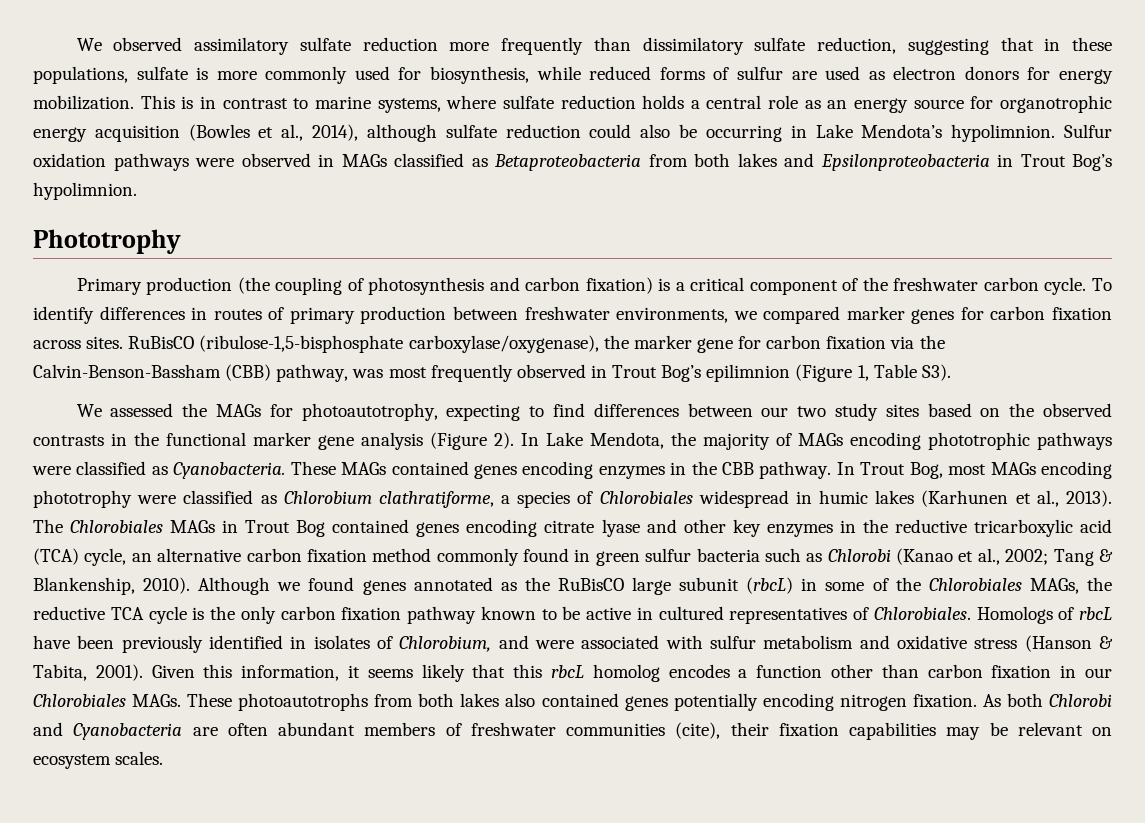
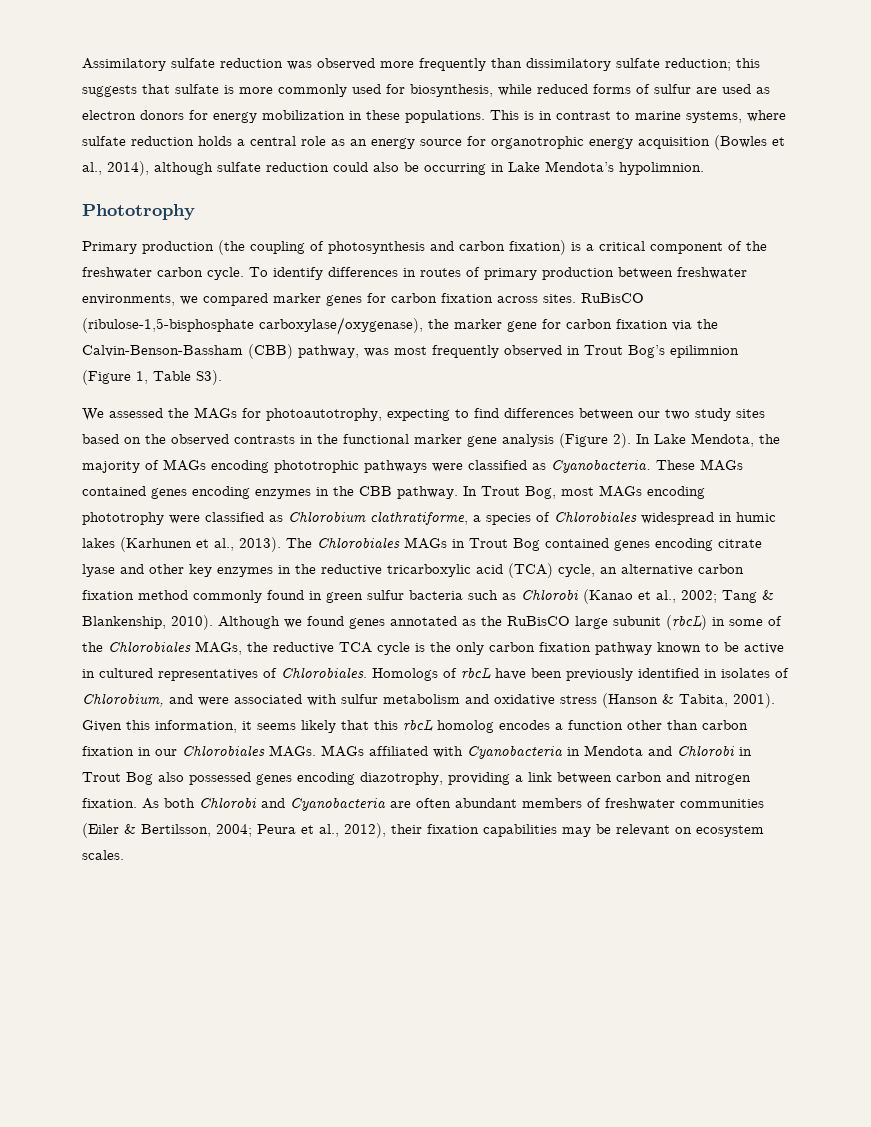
[76,37,438,55] We observed assimilatory sulfate reduction -> [82,58,375,71] Assimilatory sulfate reduction was observed
[817,37,1112,55] [33,66,128,84] reduction, suggesting that in these populations, -> [665,58,760,71] [82,84,170,97] reduction; this suggests that
[33,95,134,110] mobilization. -> [262,110,485,123] mobilization in these populations.
[1064,124,1113,138] [33,153,1112,171] [33,182,137,200] Sulfur oxidation pathways were observed in MAGs classified as Betaproteobacteria from both lakes and Epsilonproteobacteria in Trout Bog’s hypolimnion. -> (704, 168) none
[187,693,834,711] These photoautotrophs from both lakes also contained genes potentially encoding -> [321,745,752,759] [82,772,690,785] MAGs affiliated with Cyanobacteria in Mendota and Chlorobi in Trout Bog also possessed genes encoding diazotrophy, providing a link between carbon and
[675,722,721,739] (cite), -> [82,823,386,838] (Eiler & Bertilsson, 2004; Peura et al., 2012),

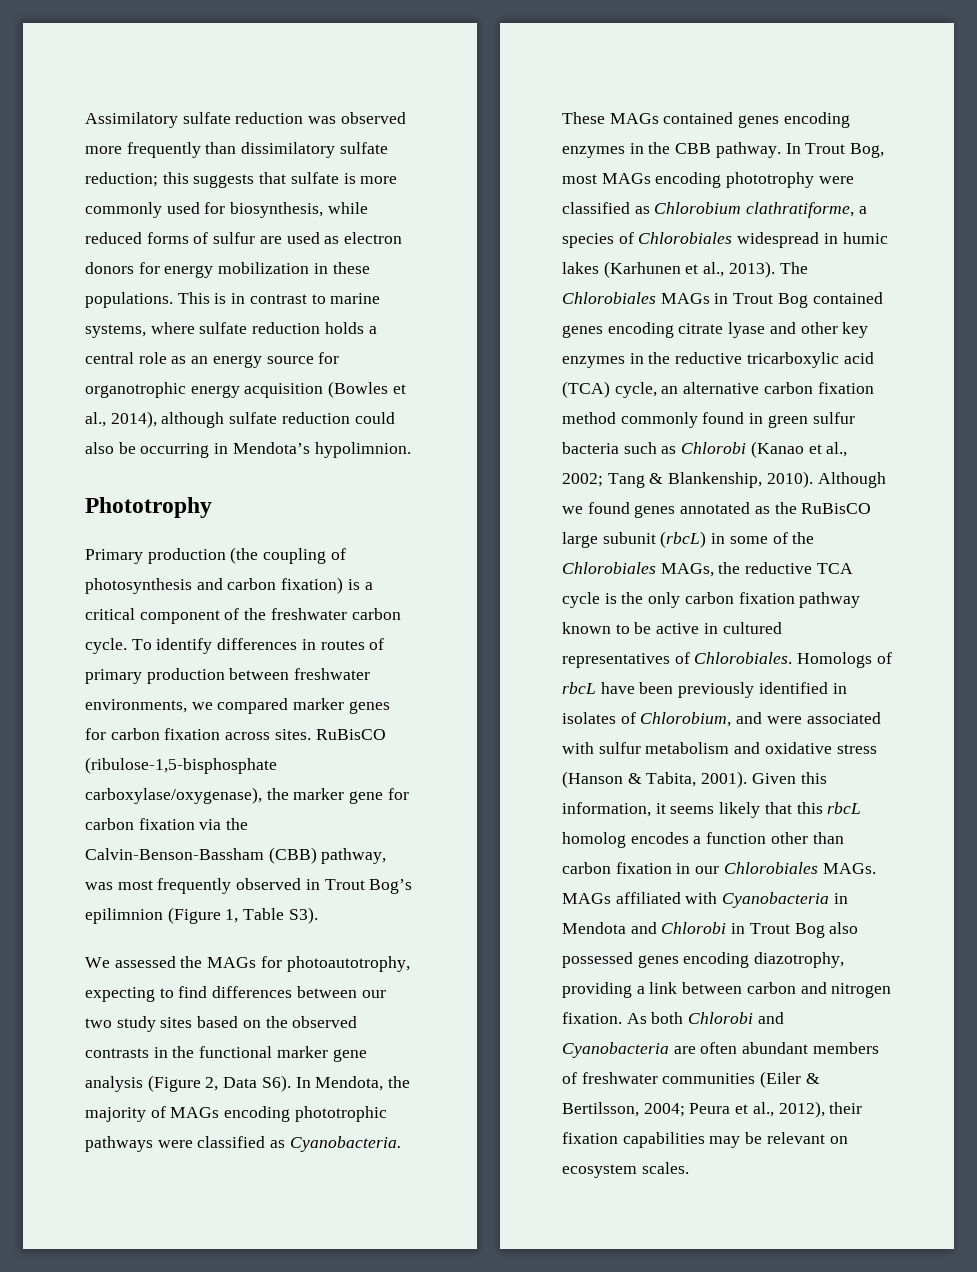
[508,162,540,172] Lake -> (229, 448) none
[613,433,686,448] 2). In Lake -> [205,1075,311,1092] 2, Data S6). In

